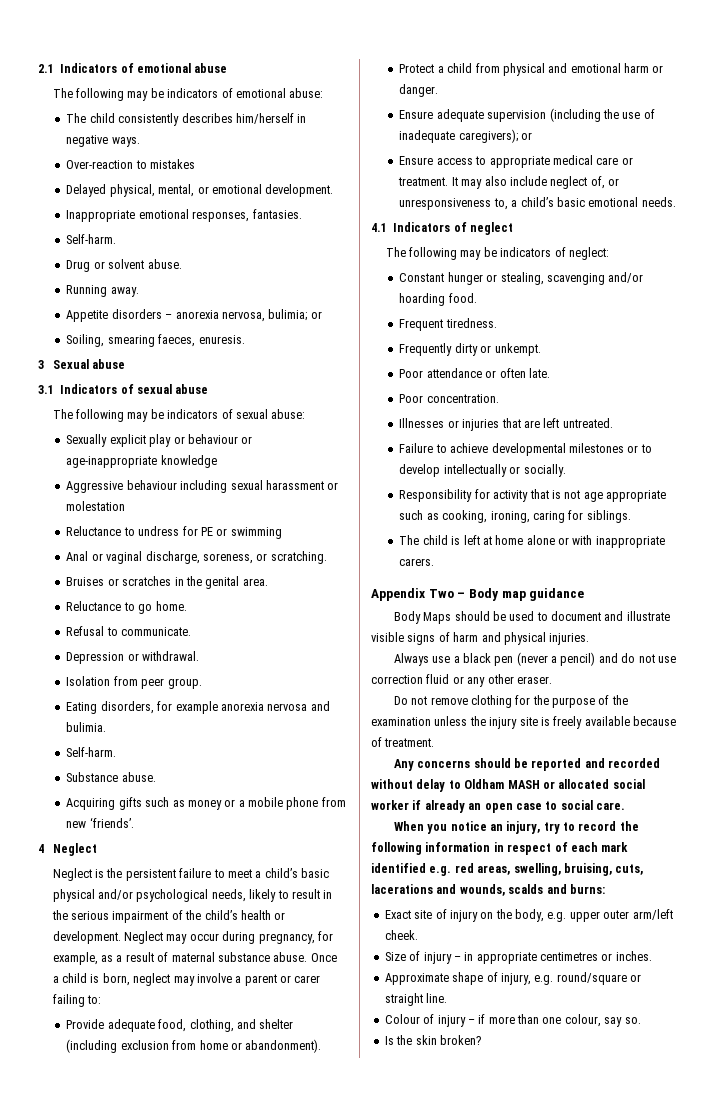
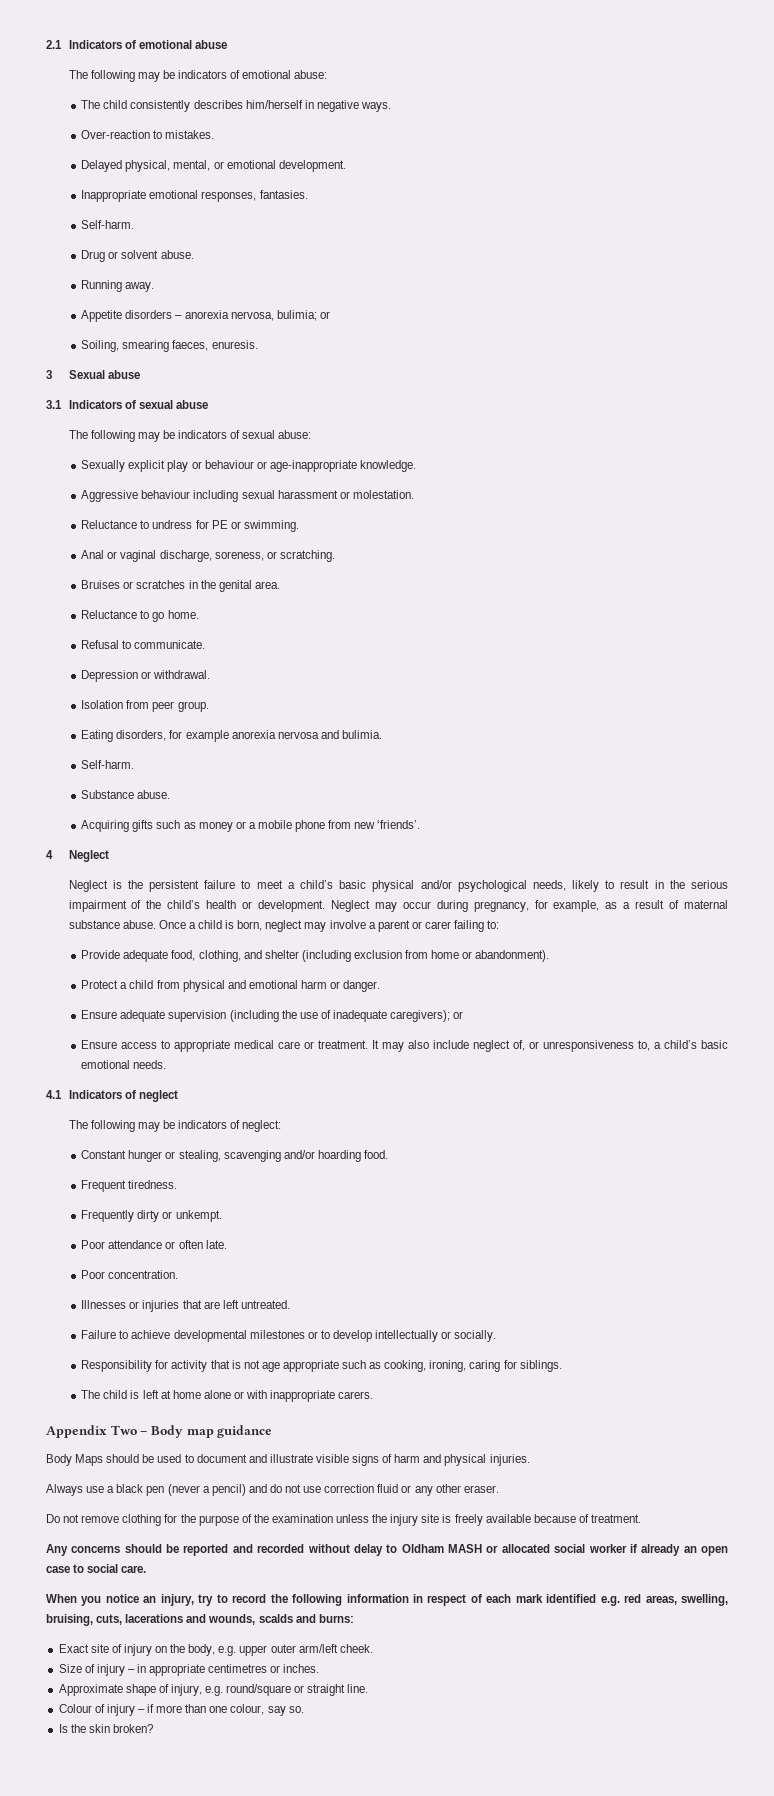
[150,159,196,169] mistakes -> [165,130,215,139] mistakes.
[160,455,217,468] knowledge -> [359,460,416,472] knowledge.
[66,501,126,511] molestation -> [352,490,414,499] molestation.
[230,527,282,539] swimming -> [243,520,299,532] swimming.

